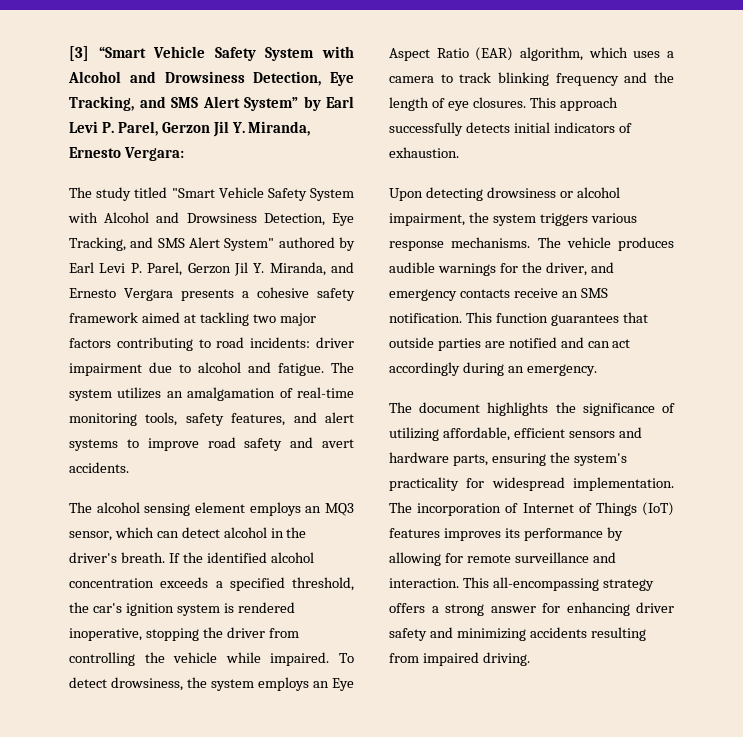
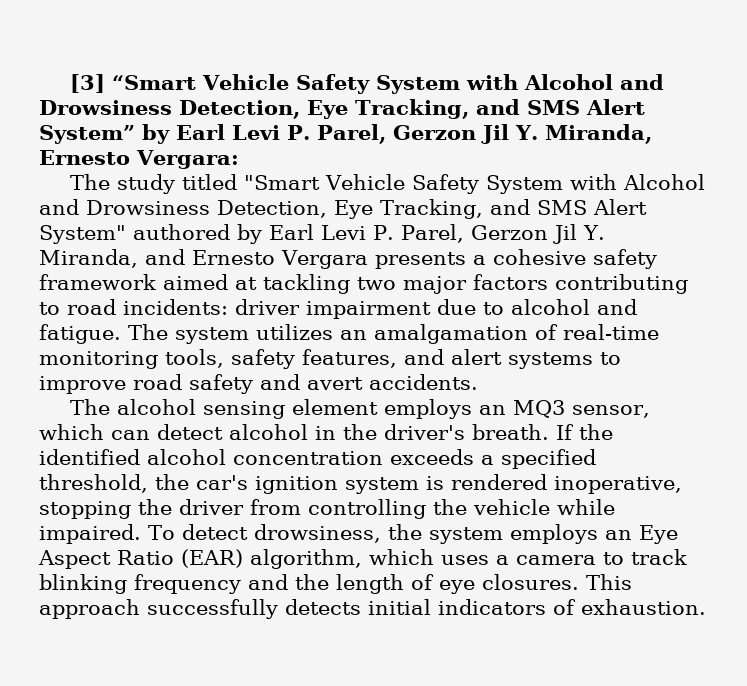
[389,187,620,201] [389,212,637,226] [389,237,674,251] [389,262,614,276] [389,288,608,301] [389,312,648,326] [389,337,631,351] [389,362,597,376] [389,402,675,416] [389,427,642,441] [389,452,627,466] [389,477,674,491] [389,502,674,516] [389,527,623,541] [389,552,616,566] [389,577,654,591] [389,602,674,616] [389,627,646,641] [389,652,530,666] // Upon detecting drowsiness or alcohol impairment, the system triggers various response mechanisms. The vehicle produces audible warnings for the driver, and emergency contacts receive an SMS notification. This function guarantees that outside parties are notified and can act accordingly during an emergency. // The document highlights the significance of utilizing affordable, efficient sensors and hardware parts, ensuring the system's practicality for widespread implementation. The incorporation of Internet of Things (IoT) features improves its performance by allowing for remote surveillance and interaction. This all-encompassing strategy offers a strong answer for enhancing driver safety and minimizing accidents resulting from impaired driving. -> (706, 607) none

